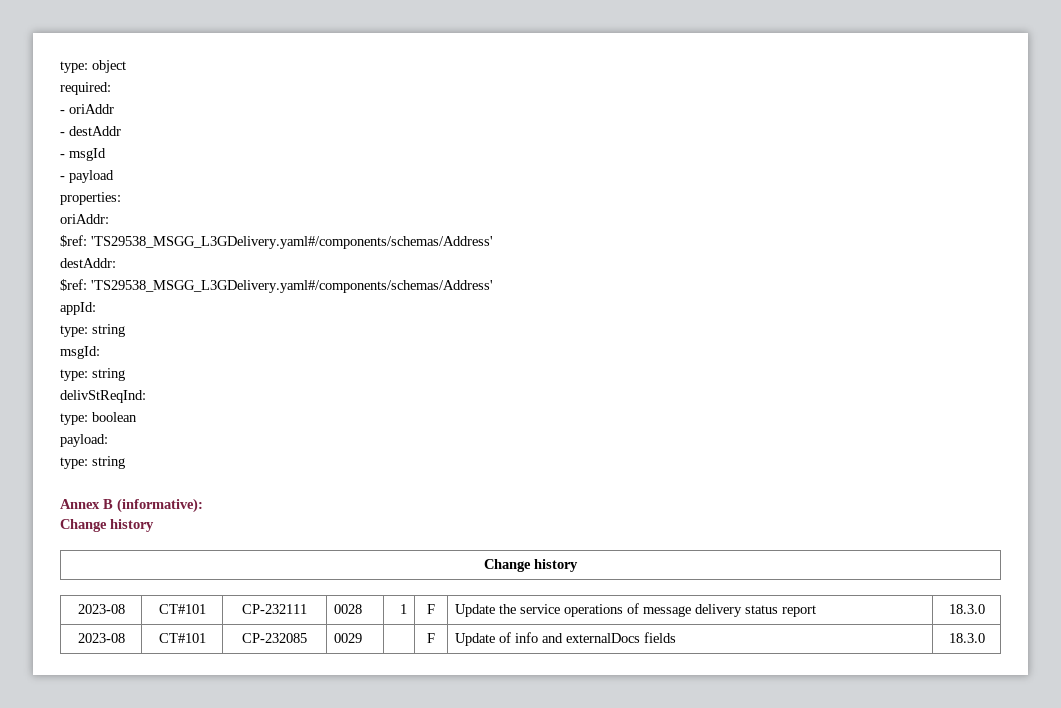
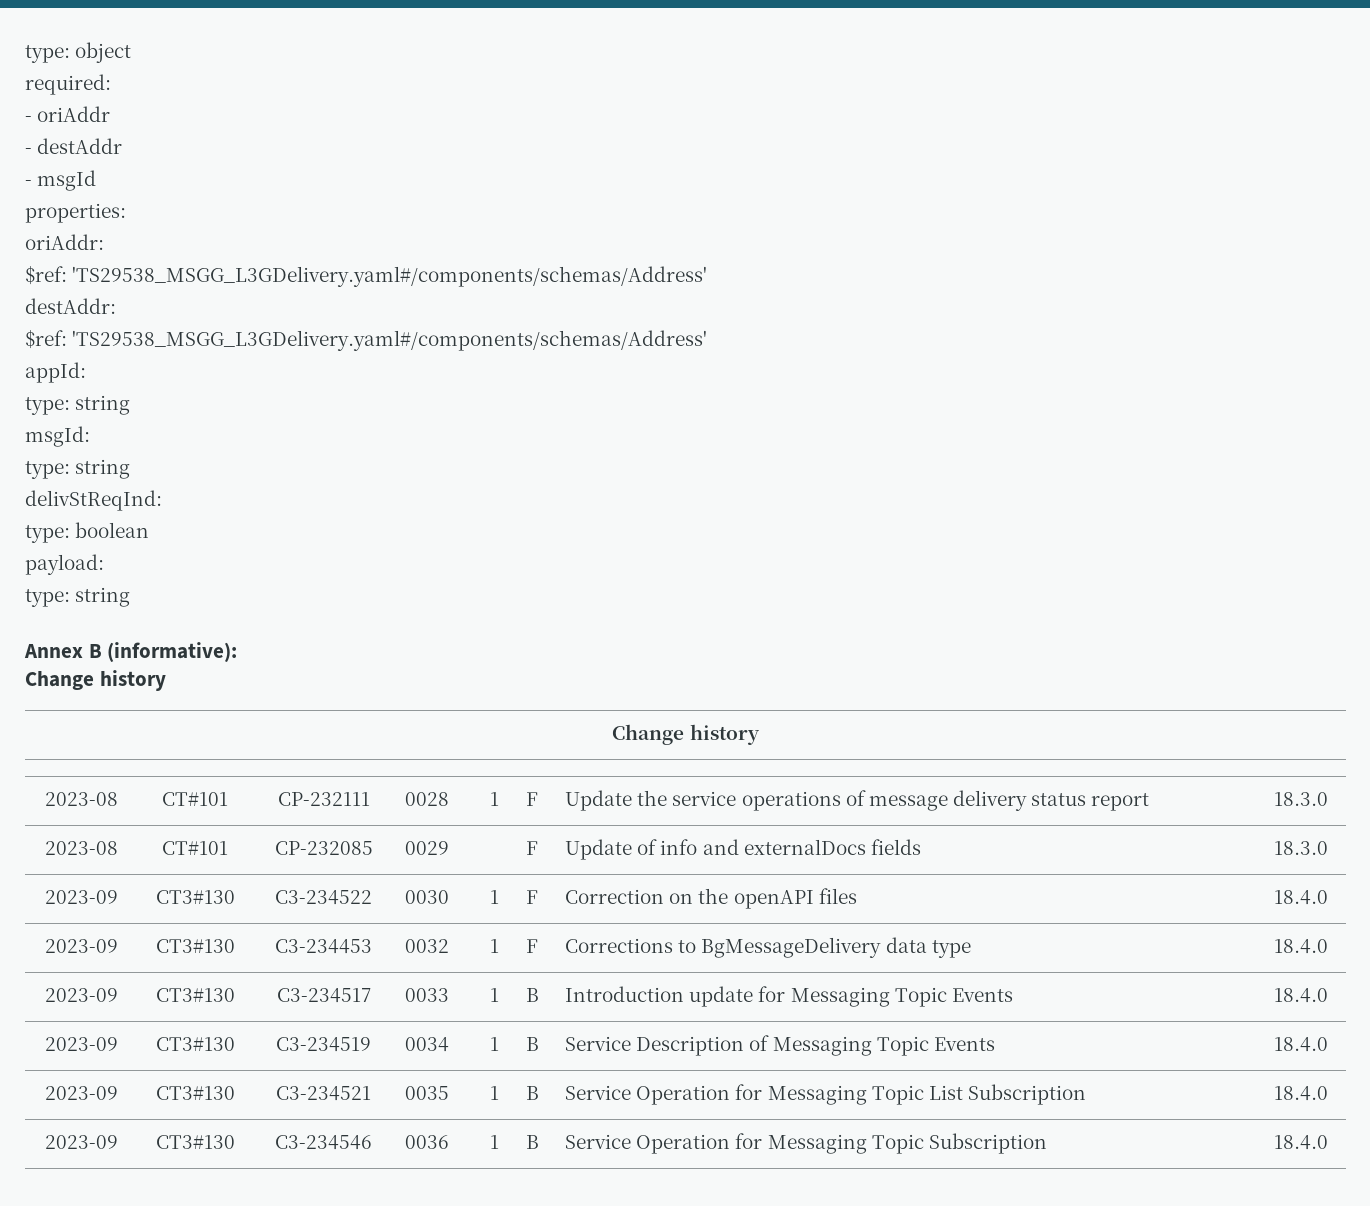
[60,170,114,183] // - payload -> (97, 180) none
(985, 638) none -> [44,890,118,904] [155,890,235,904] [275,890,372,905] [405,890,450,904] [489,890,499,904] [526,890,538,904] [565,888,857,909] [1273,890,1328,905] [44,939,118,953] [155,939,235,953] [275,939,372,954] [405,939,450,953] [489,939,499,953] [526,939,538,953] [565,937,971,958] [1273,939,1328,954] [44,988,118,1002] [155,988,235,1002] [276,988,371,1003] [405,988,450,1002] [489,988,499,1002] [525,988,539,1002] [565,986,1013,1007] [1273,988,1328,1003] [44,1037,118,1051] [155,1037,235,1051] [276,1037,371,1052] [405,1037,450,1052] [489,1037,499,1051] [525,1037,539,1051] [565,1035,995,1056] [1273,1037,1328,1052] [44,1086,118,1100] [155,1086,235,1100] [276,1086,371,1101] [405,1086,450,1100] [489,1086,499,1100] [525,1086,539,1100] [565,1084,1086,1105] [1273,1086,1328,1101] [44,1135,118,1149] [155,1135,235,1149] [275,1135,372,1150] [405,1135,450,1149] [489,1135,499,1149] [525,1135,539,1149] [565,1133,1047,1154] [1273,1135,1328,1150] // 2023-09 | CT3#130 | C3-234522 | 0030 | 1 | F | Correction on the openAPI files | 18.4.0 // 2023-09 | CT3#130 | C3-234453 | 0032 | 1 | F | Corrections to BgMessageDelivery data type | 18.4.0 // 2023-09 | CT3#130 | C3-234517 | 0033 | 1 | B | Introduction update for Messaging Topic Events | 18.4.0 // 2023-09 | CT3#130 | C3-234519 | 0034 | 1 | B | Service Description of Messaging Topic Events | 18.4.0 // 2023-09 | CT3#130 | C3-234521 | 0035 | 1 | B | Service Operation for Messaging Topic List Subscription | 18.4.0 // 2023-09 | CT3#130 | C3-234546 | 0036 | 1 | B | Service Operation for Messaging Topic Subscription | 18.4.0

